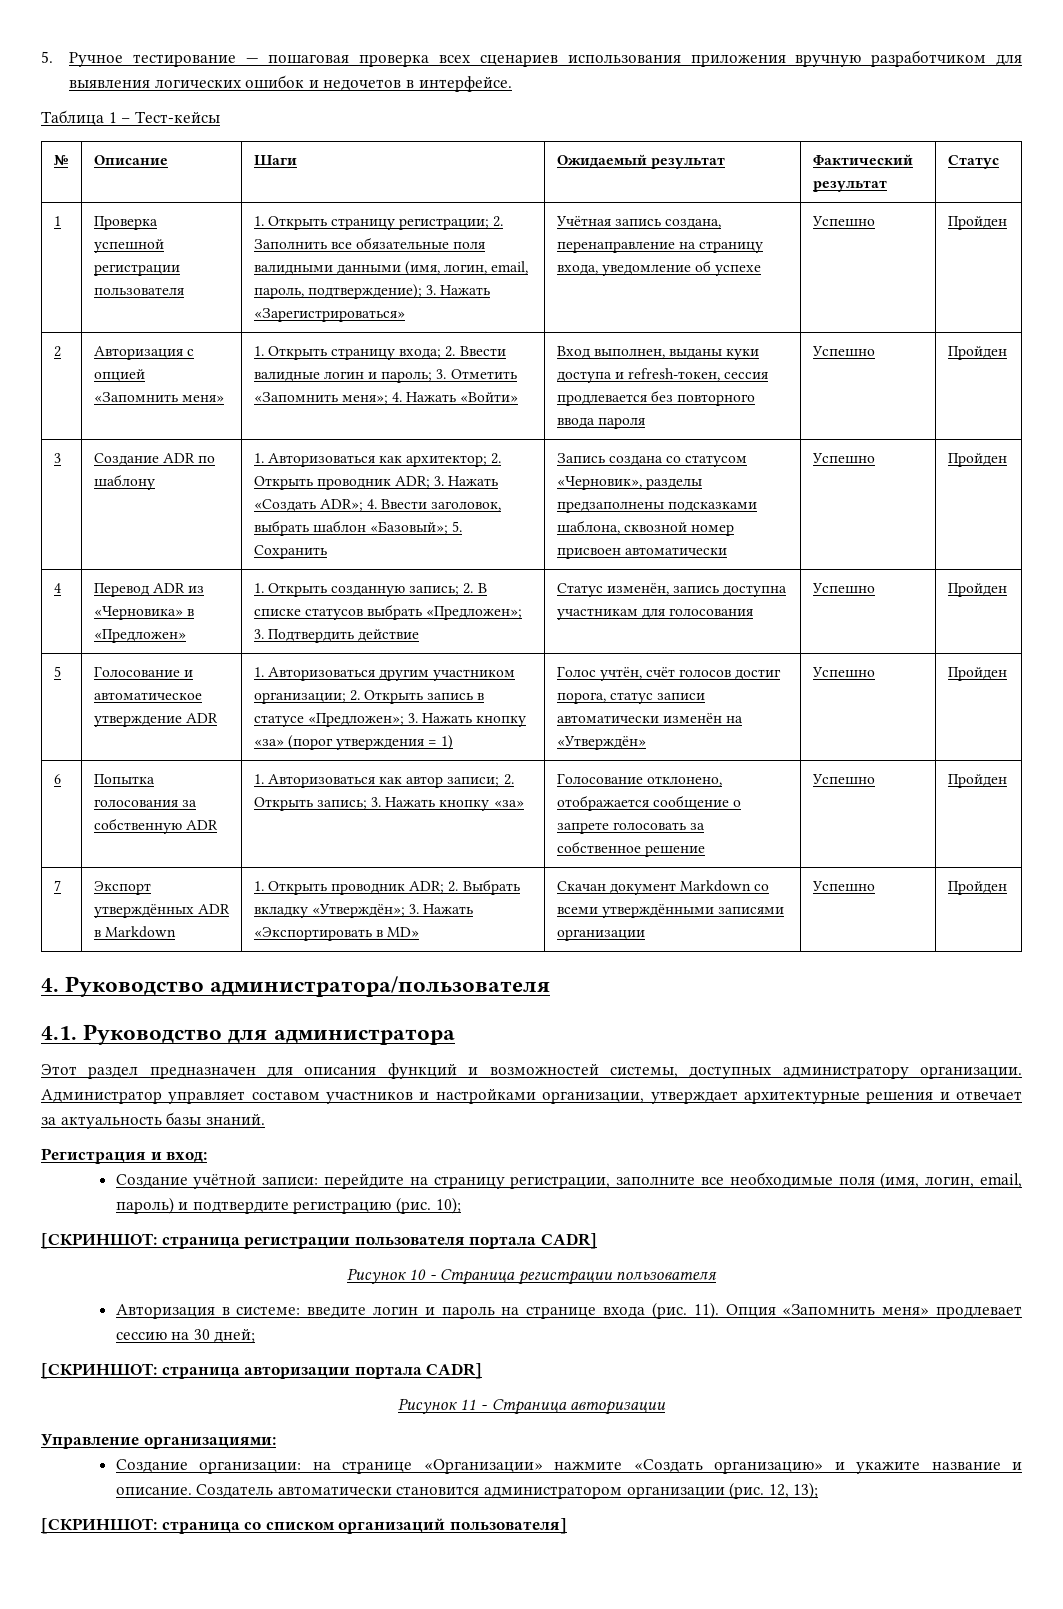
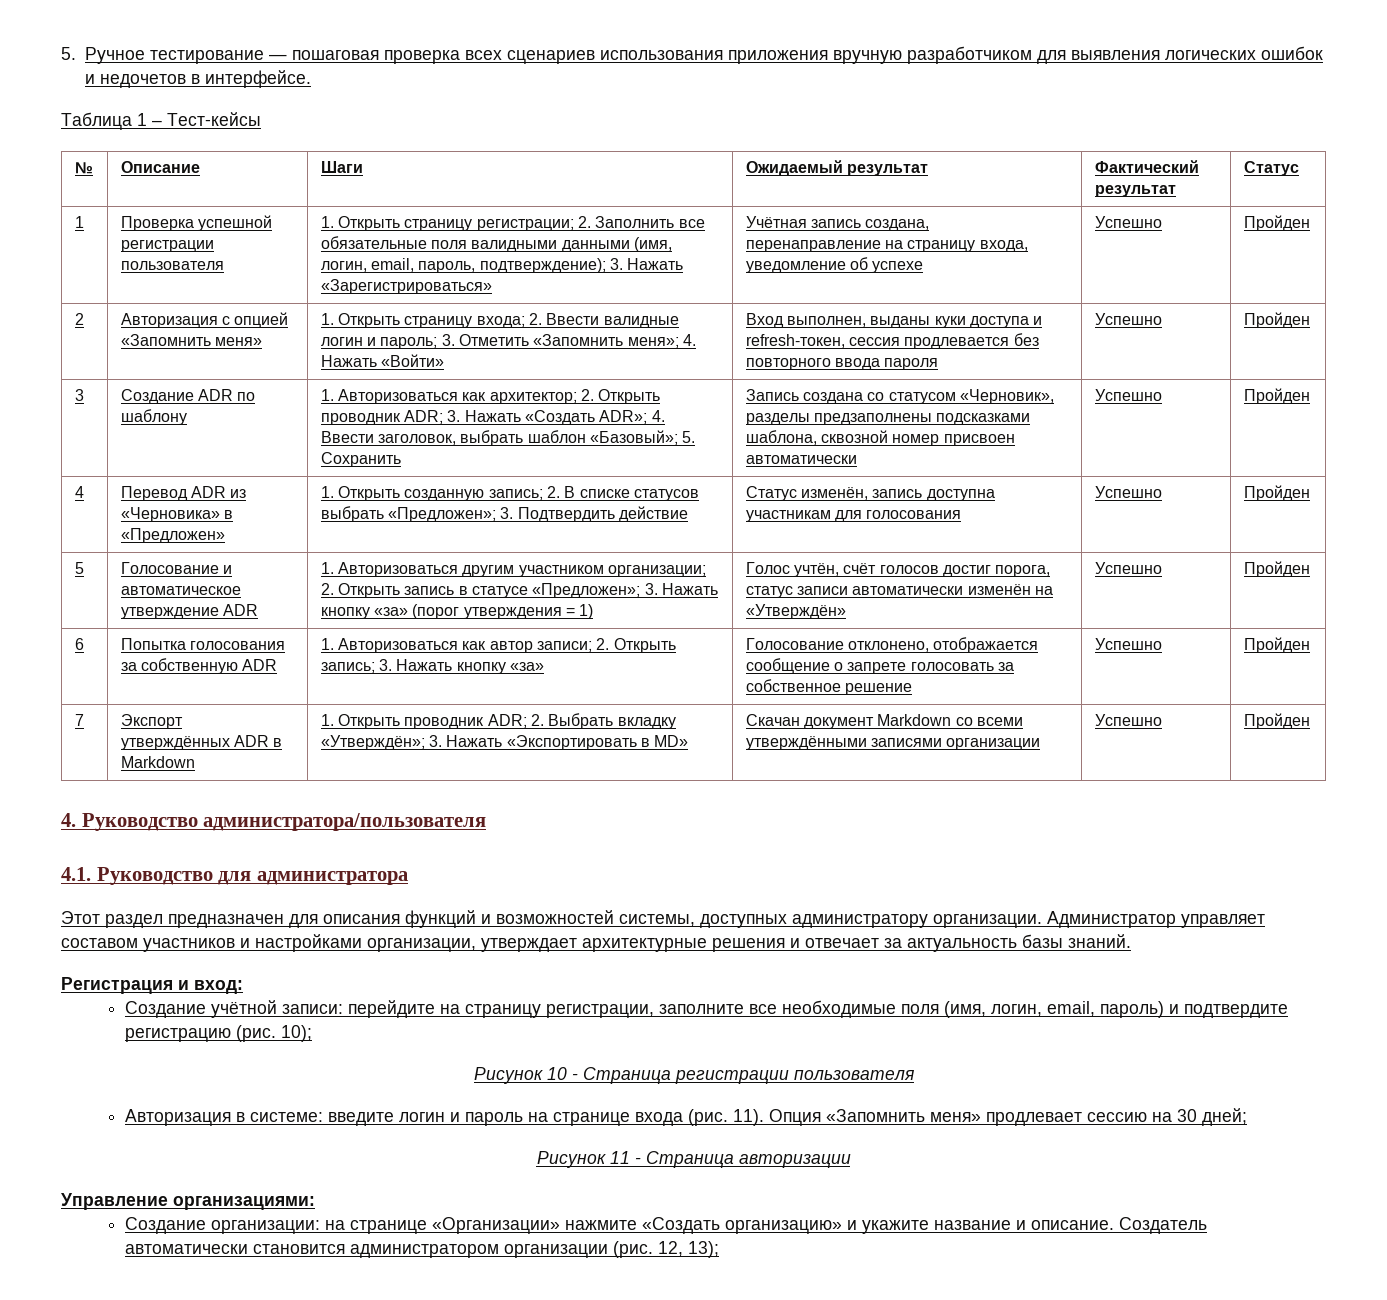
[41,1233,597,1249] // [СКРИНШОТ: страница регистрации пользователя портала CADR] -> (312, 1033) none
[41,1363,483,1379] // [СКРИНШОТ: страница авторизации портала CADR] -> (1247, 1117) none
[41,1518,567,1534] // [СКРИНШОТ: страница со списком организаций пользователя] -> (719, 1249) none

